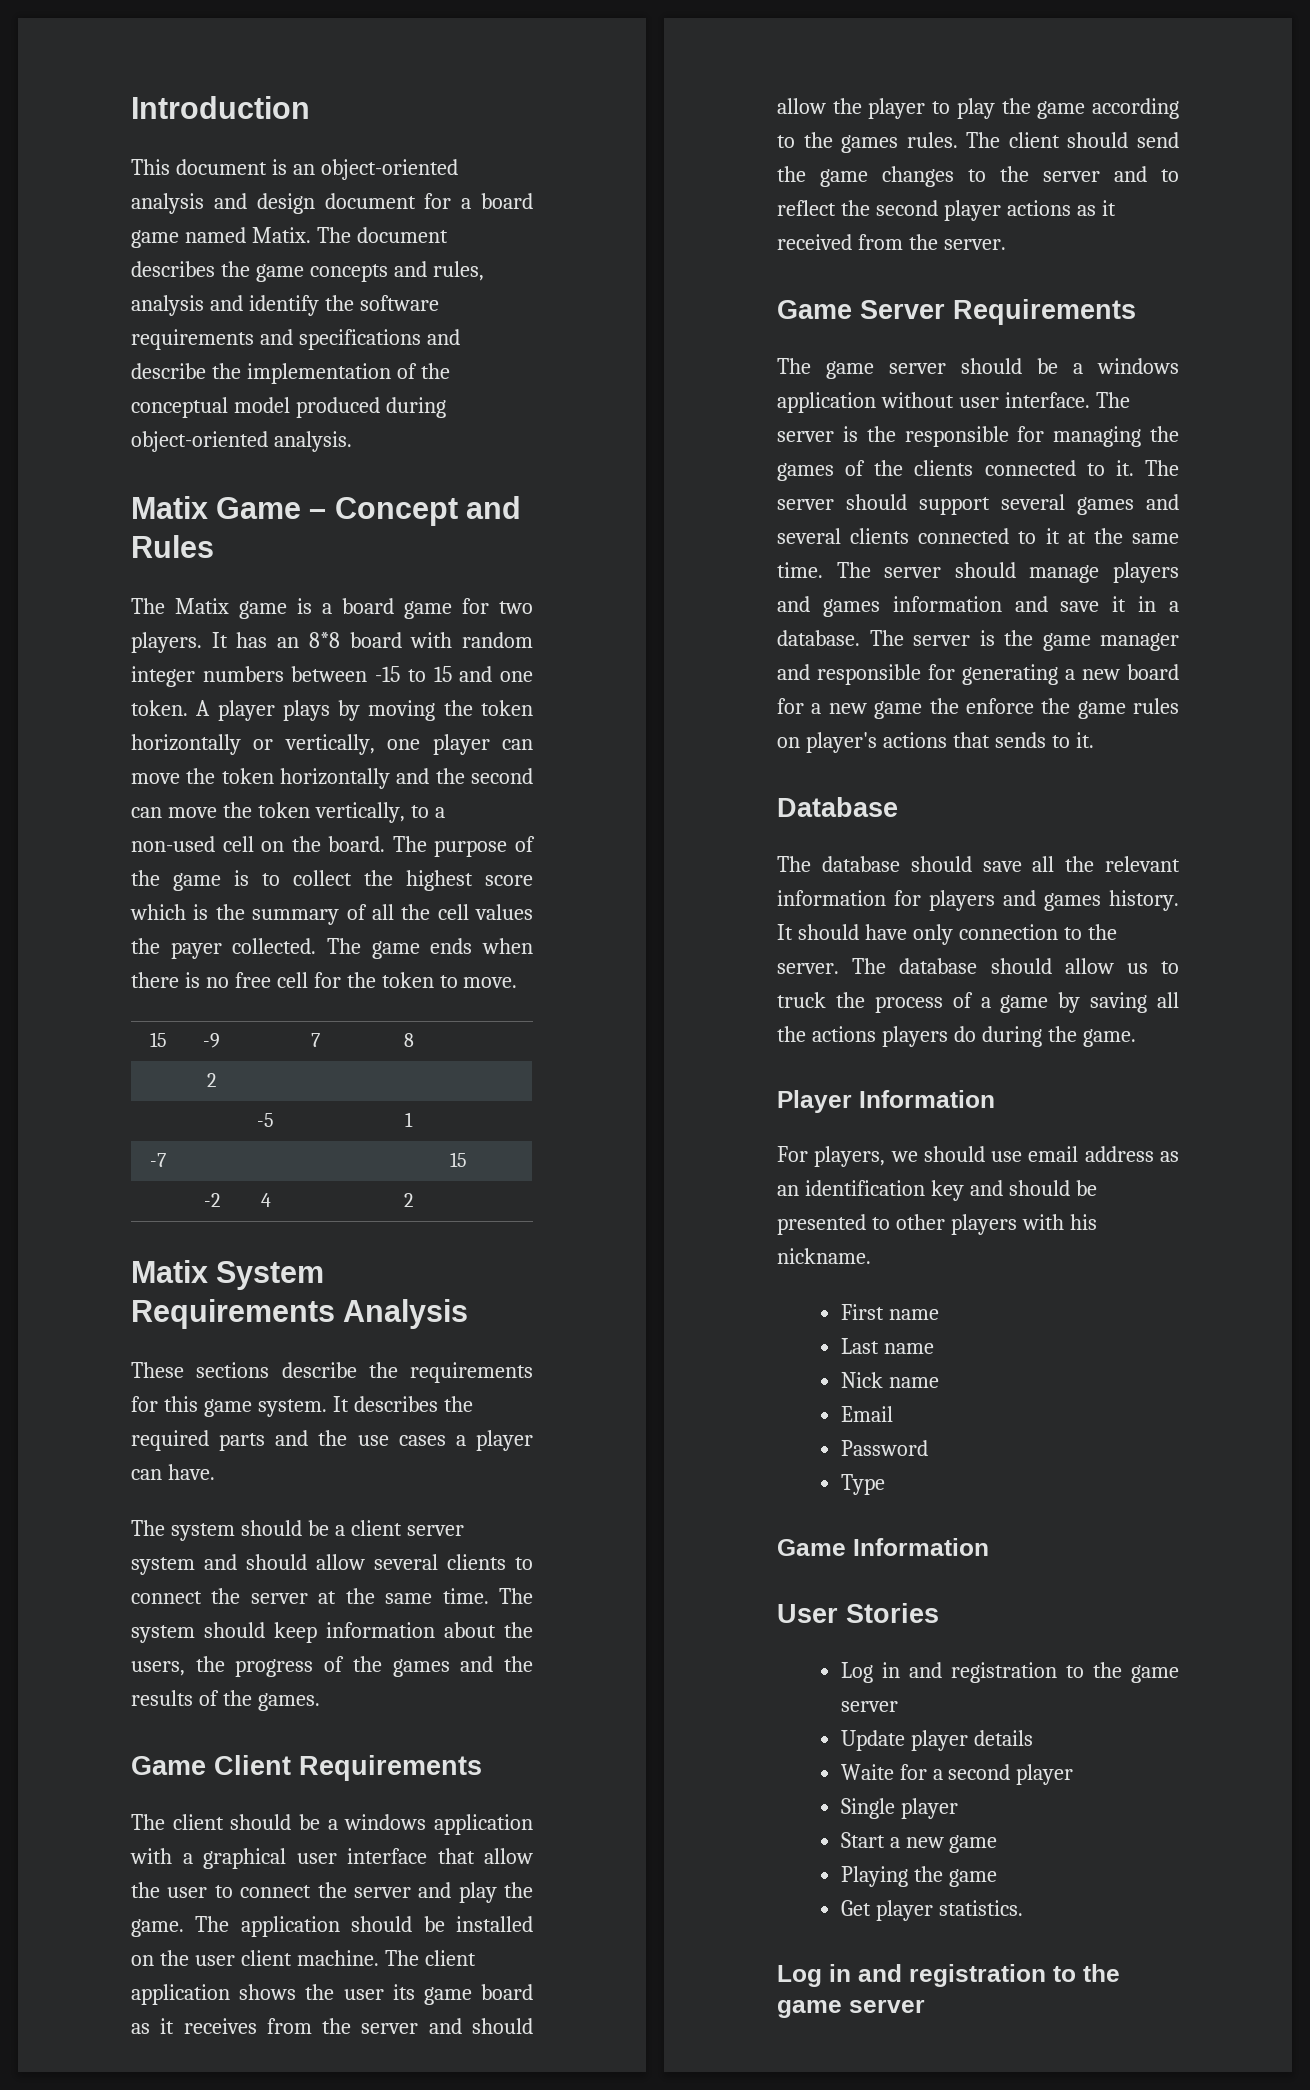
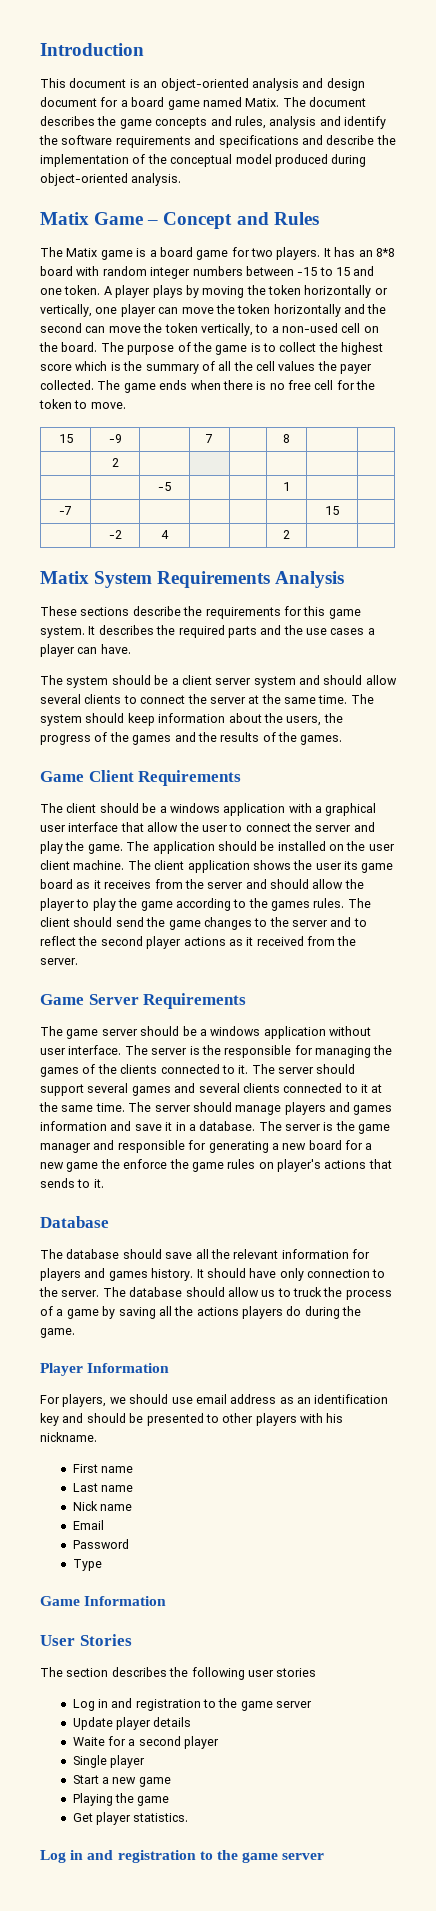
(939, 1613) none -> [40,1667,317,1680] // The section describes the following user stories

